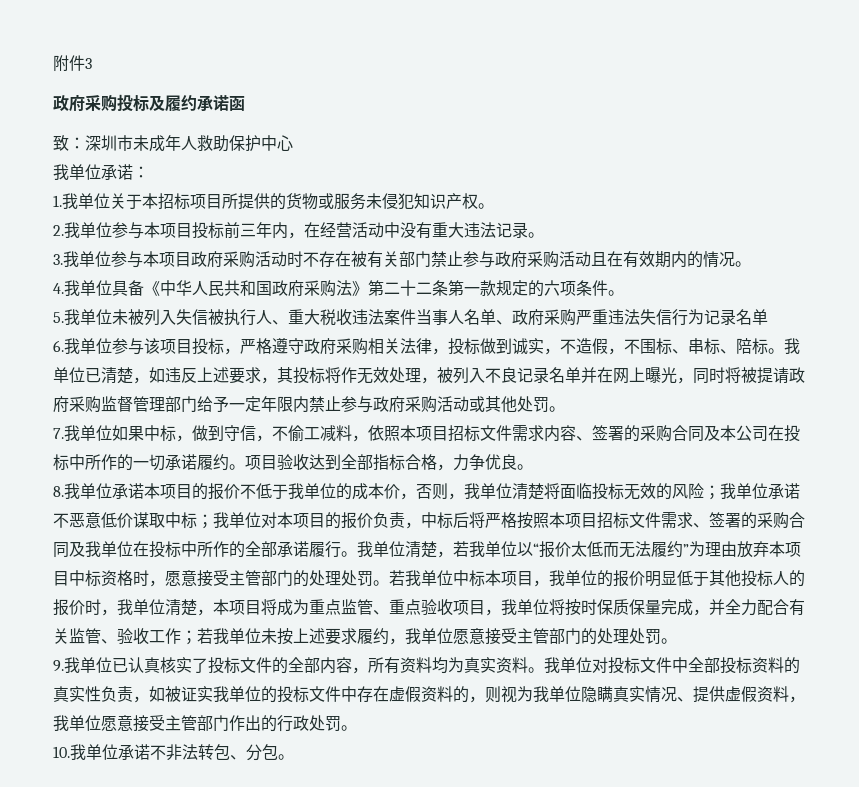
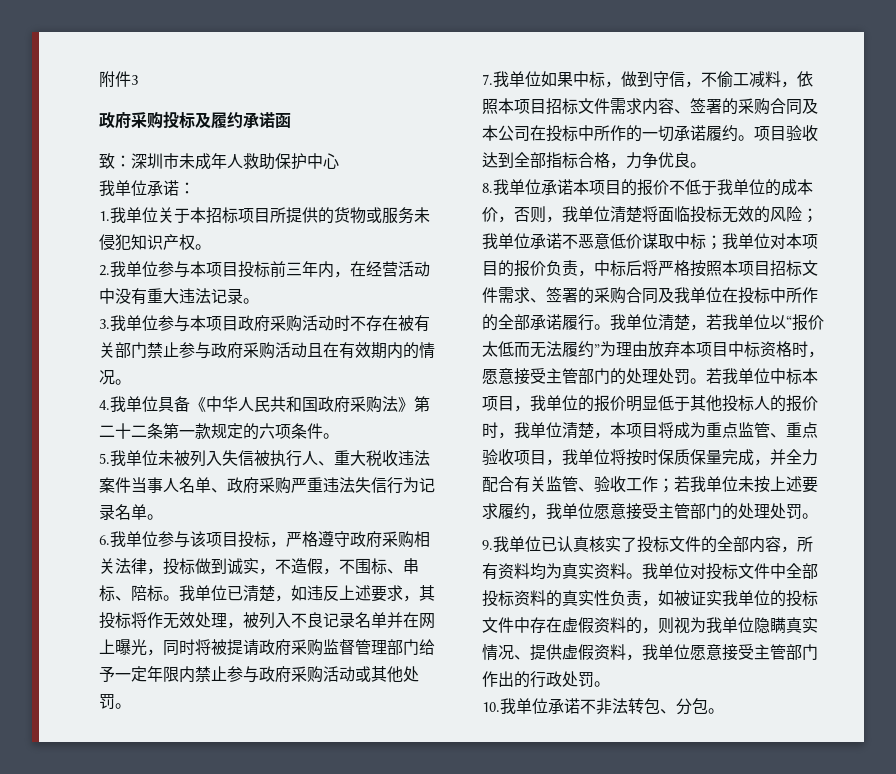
(768, 317) none -> [147,514,163,520] 。

